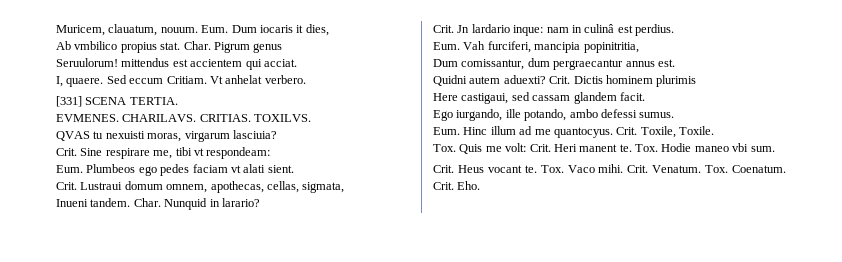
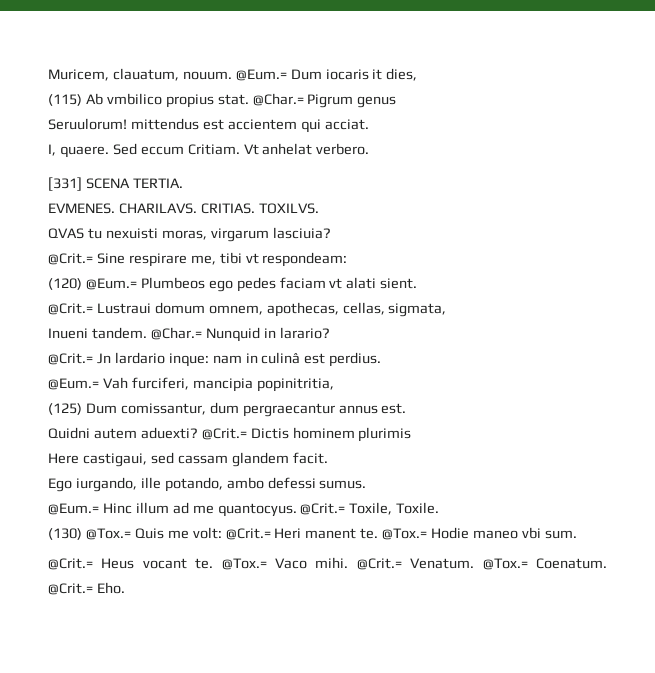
[201,25,229,33] Eum. -> [235,69,287,81] @Eum.=
(329, 30) none -> [48,94,82,106] (115)
[183,41,211,50] Char. -> [252,93,304,106] @Char.=
[56,148,77,156] Crit. -> [48,253,93,265] @Crit.=
[56,165,83,173] Eum. -> [48,278,137,290] (120) @Eum.=
[56,182,77,190] Crit. -> [48,303,93,315] @Crit.=
[133,198,161,207] Char. -> [150,327,202,340] @Char.=
[433,25,454,33] Crit. -> [48,353,93,365] @Crit.=
[433,42,460,50] Eum. -> [48,378,99,390] @Eum.=
(639, 47) none -> [48,403,82,415] (125)
[549,76,571,84] Crit. -> [201,428,247,440] @Crit.=
[433,127,460,135] Eum. -> [48,503,99,515] @Eum.=
[616,127,638,135] Crit. -> [300,503,346,515] @Crit.=
[433,144,456,152] Tox. -> [48,528,131,540] (130) @Tox.=
[529,144,551,152] Crit. -> [225,528,271,540] @Crit.=
[635,144,658,152] Tox. -> [382,528,428,540] @Tox.=
[433,165,454,173] Crit. -> [48,558,93,570] @Crit.=
[540,165,564,173] Tox. -> [221,558,267,570] @Tox.=
[627,165,786,173] [433,182,454,190] Crit. Venatum. Tox. Coenatum. Crit. -> [356,558,607,570] [48,583,93,595] @Crit.= Venatum. @Tox.= Coenatum. @Crit.=

